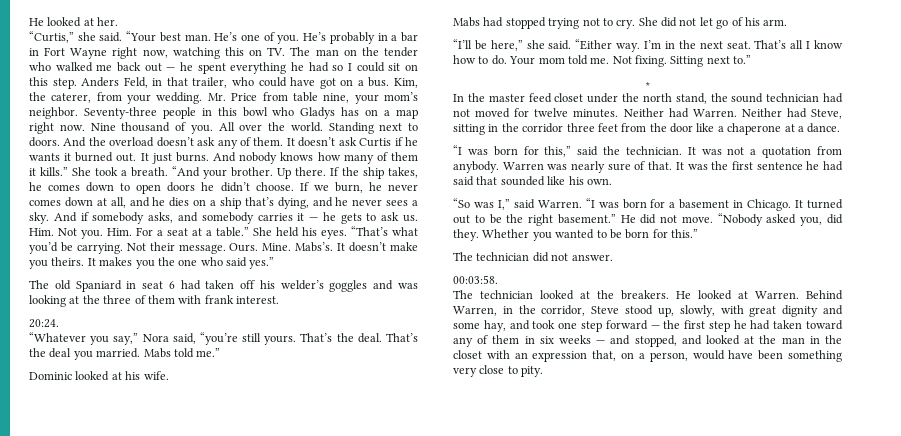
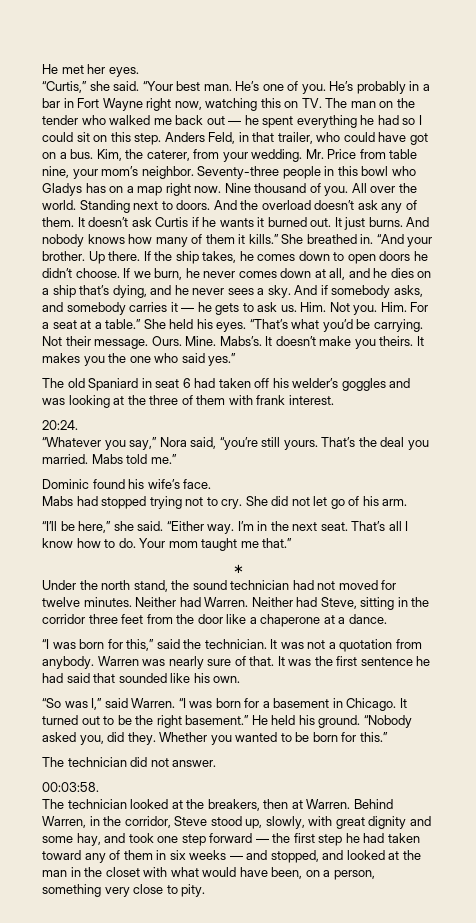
[29,17,119,27] He looked at her. -> [42,64,139,77] He met her eyes.
[95,167,168,177] took a breath. -> [306,234,374,244] breathed in.
[357,333,419,343] [29,348,46,357] deal. That’s the -> (377, 442) none
[75,371,169,381] looked at his wife. -> [92,479,212,489] found his wife’s face.
[567,55,752,67] [645,82,650,87] [453,93,619,103] told me. Not fixing. Sitting next to.” // ∗ // In the master feed closet under -> [201,538,293,551] [232,564,244,573] [42,580,76,590] taught me that.” // ∗ // Under
[640,214,713,224] did not move. -> [271,715,361,728] held his ground.
[621,290,732,300] breakers. He looked -> [207,799,289,811] breakers, then
[514,350,784,362] an expression that, on a person, would have been -> [170,867,375,880] what would have been, on a person,

